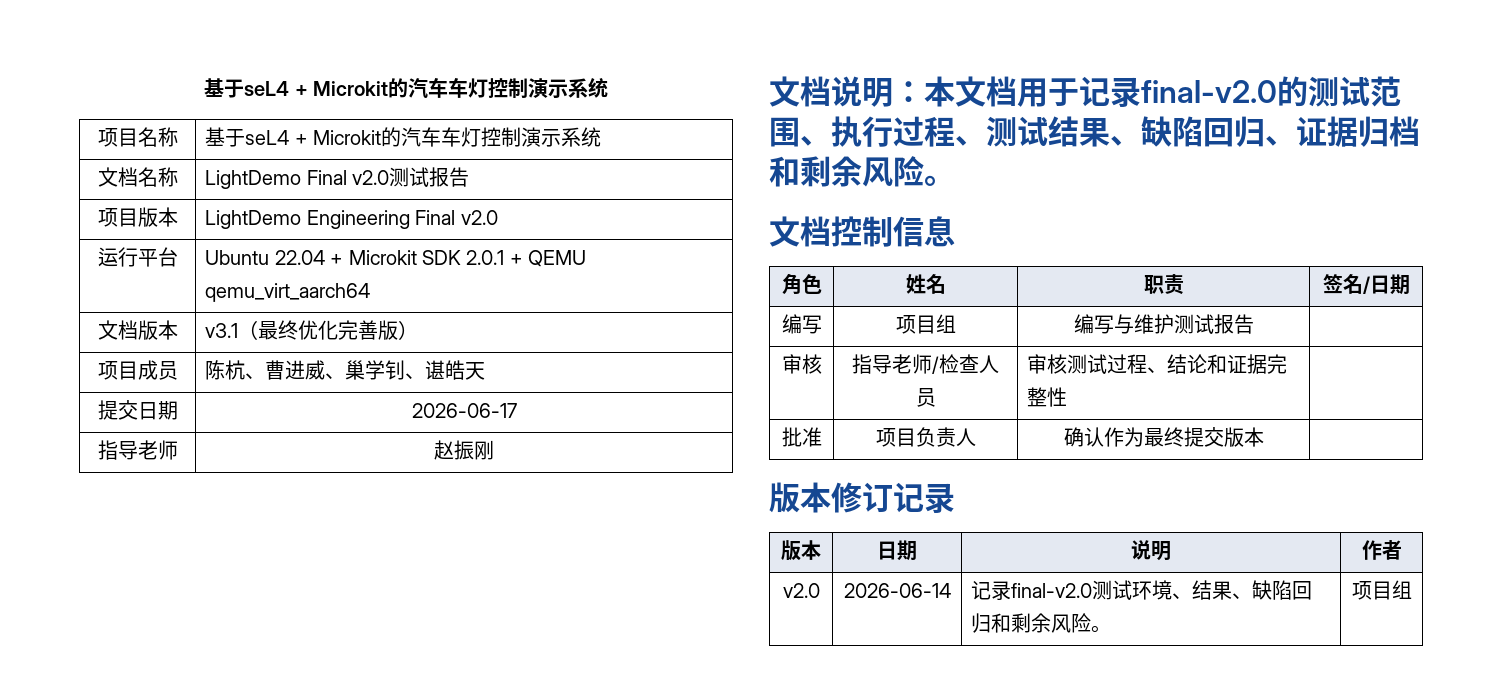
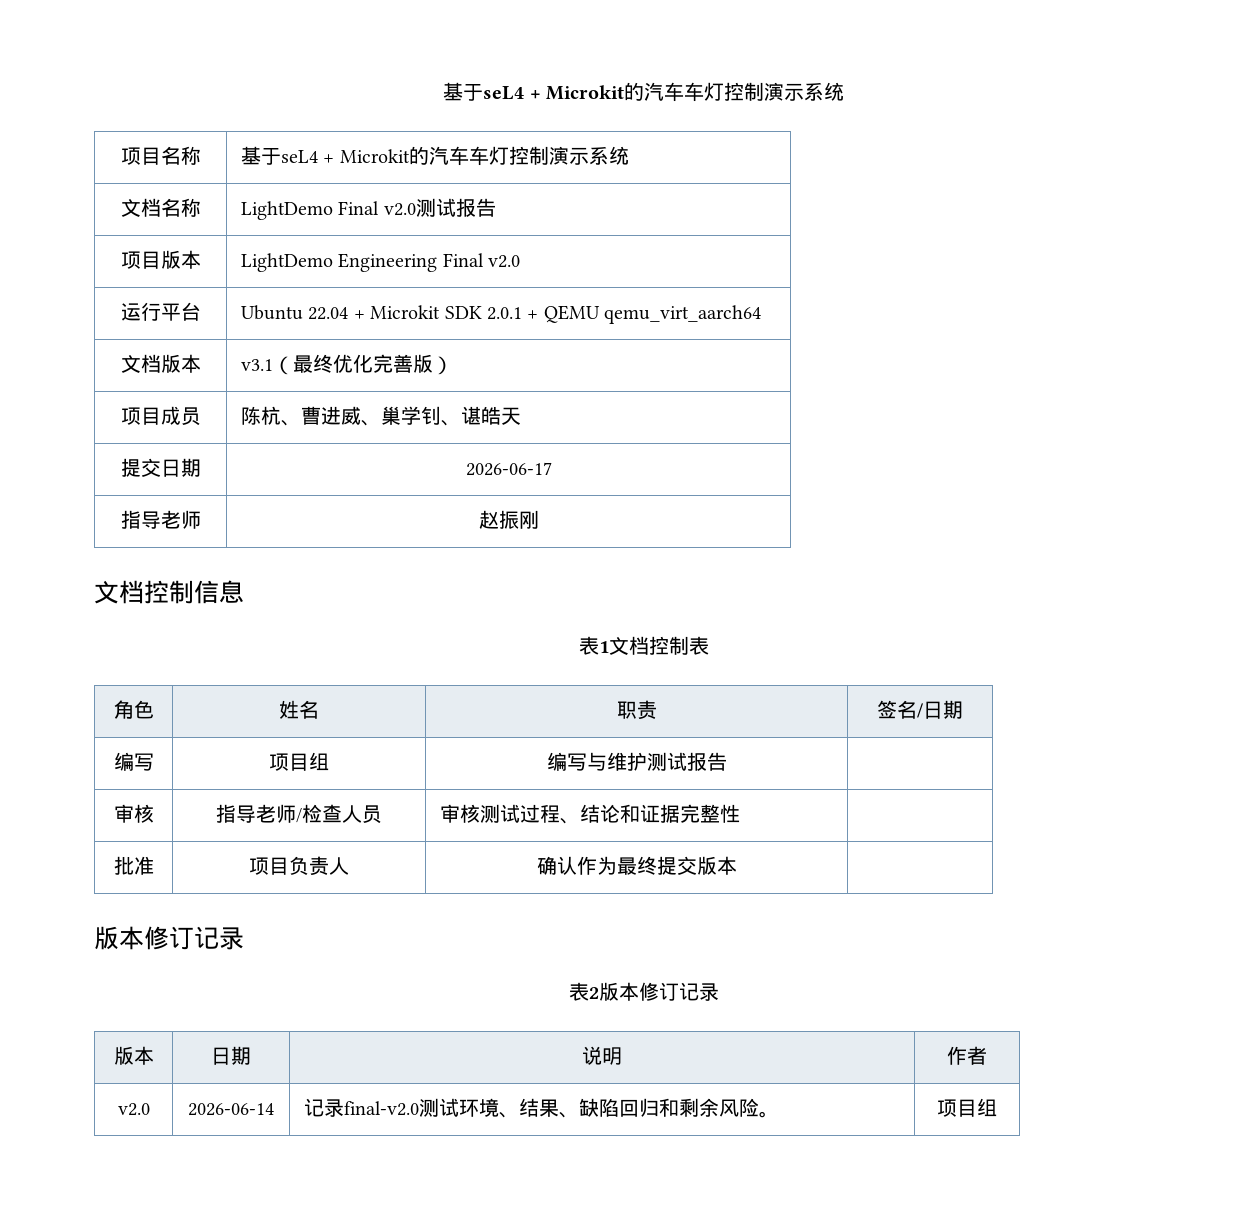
[831,76,1401,108] [769,116,1420,147] [769,156,955,187] [769,216,955,247] 说明：本文档用于记录final-v2.0的测试范围、执行过程、测试结果、缺陷回归、证据归档和剩余风险。 // 文档控制信息 -> [144,580,244,604] [578,636,709,655] 控制信息 // 表1文档控制表
(955, 498) none -> [568,982,719,1001] // 表2版本修订记录

